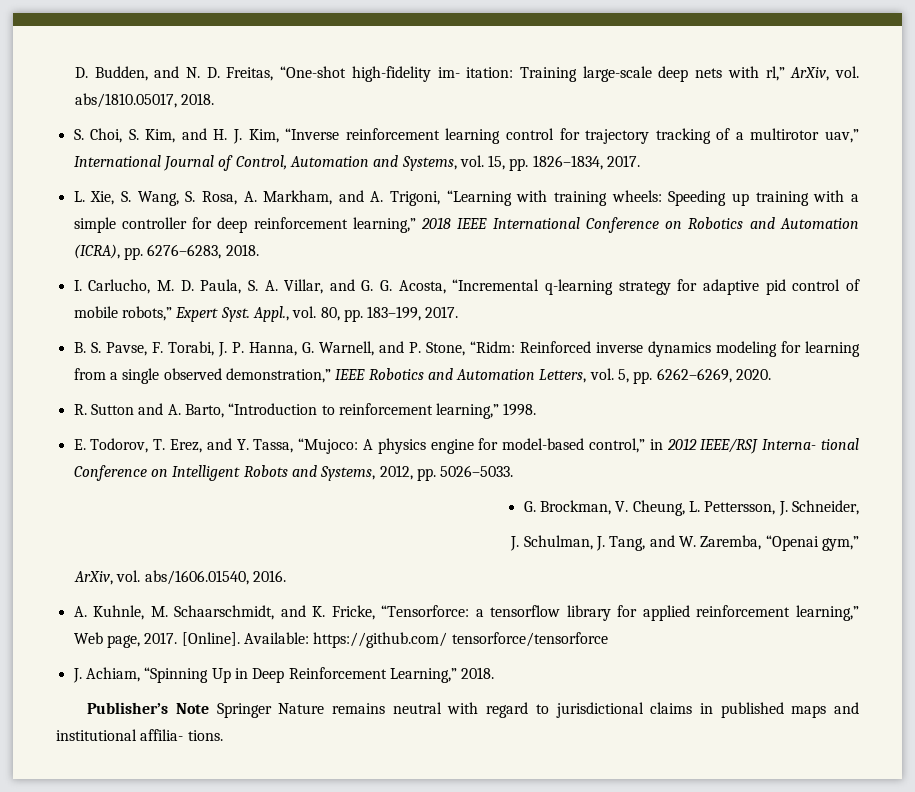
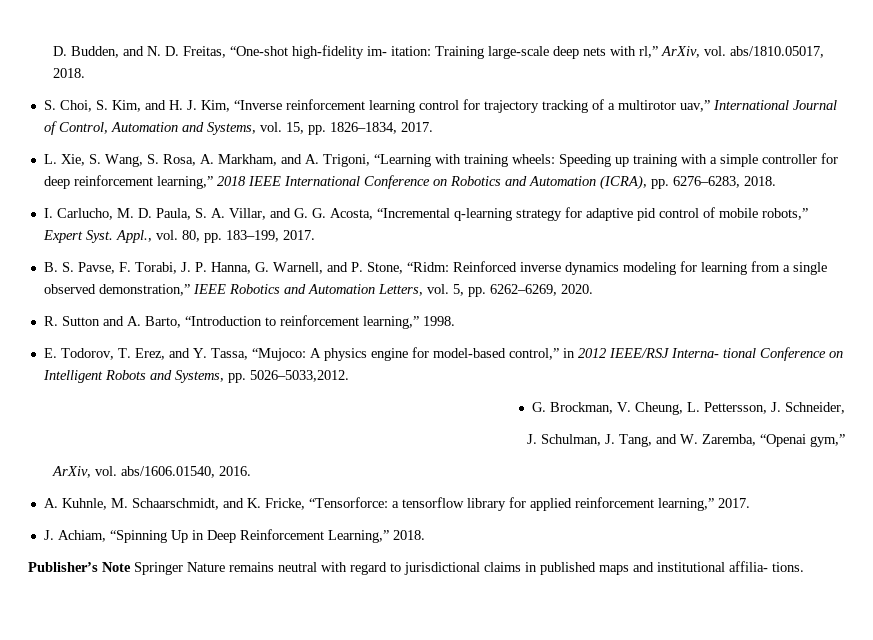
[379,465,514,481] 2012, pp. 5026–5033. -> [227,370,349,383] pp. 5026–5033,2012.
[73,632,608,648] Web page, 2017. [Online]. Available: https://github.com/ tensorforce/tensorforce -> [717,498,750,508] 2017.

